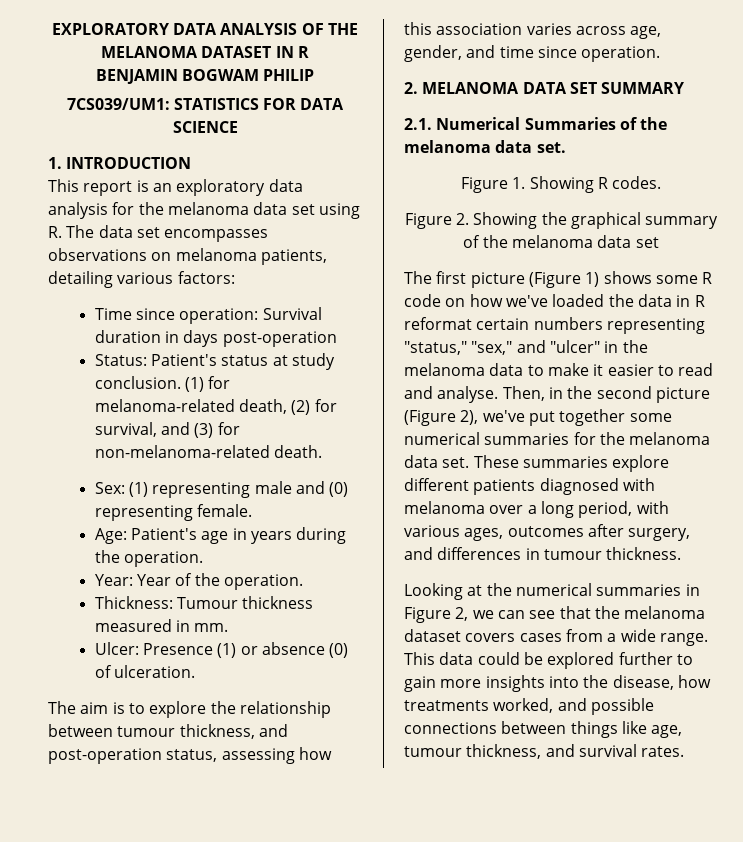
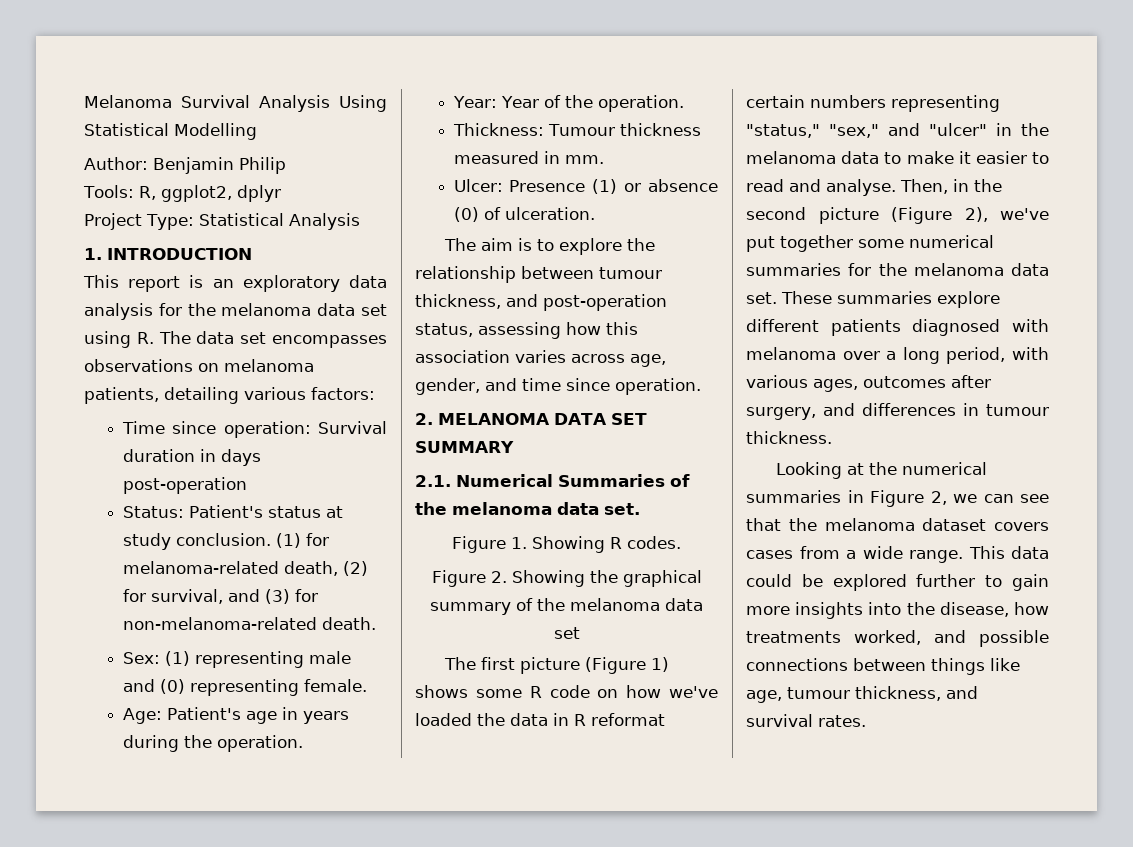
[51,23,359,35] [101,46,309,58] [95,69,315,84] [66,98,345,110] [172,121,238,133] EXPLORATORY DATA ANALYSIS OF THE MELANOMA DATASET IN R // BENJAMIN BOGWAM PHILIP // 7CS039/UM1: STATISTICS FOR DATA SCIENCE -> [84,95,387,112] [84,123,257,140] [84,157,286,174] [83,185,281,202] [84,213,360,230] Melanoma Survival Analysis Using Statistical Modelling // Author: Benjamin Philip // Tools: R, ggplot2, dplyr // Project Type: Statistical Analysis

